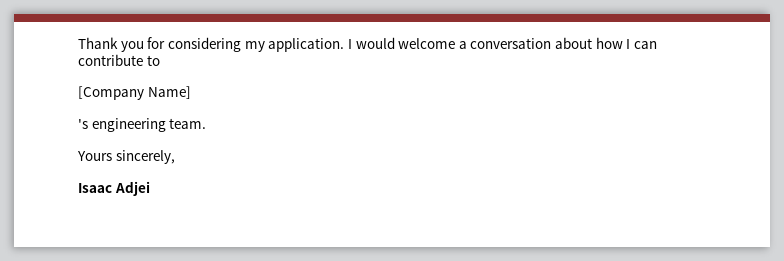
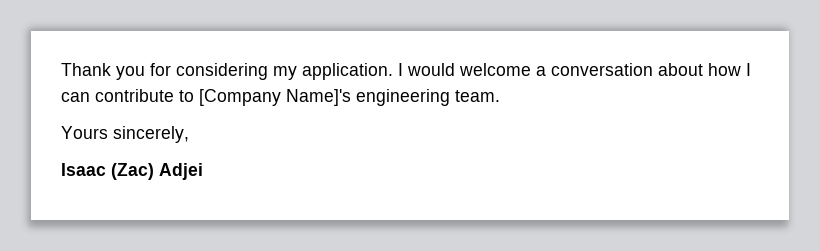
[78,86,191,100] [78,119,88,129] // [Company Name] // 's -> [199,89,351,106] [Company Name]'s
(112, 188) none -> [111,163,154,180] (Zac)

